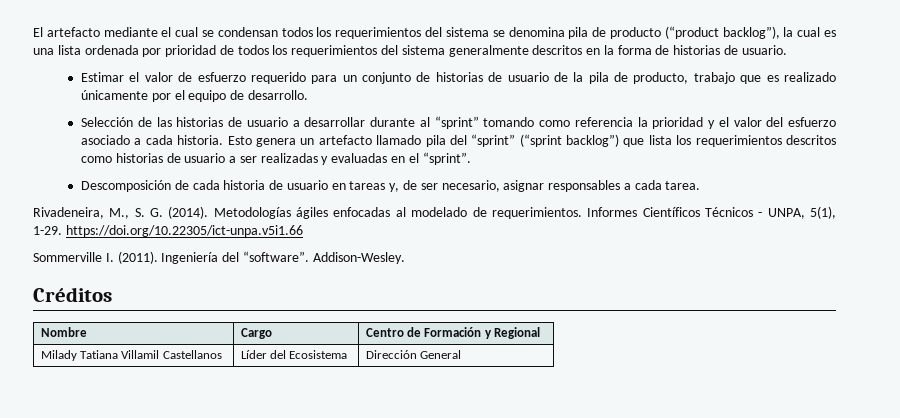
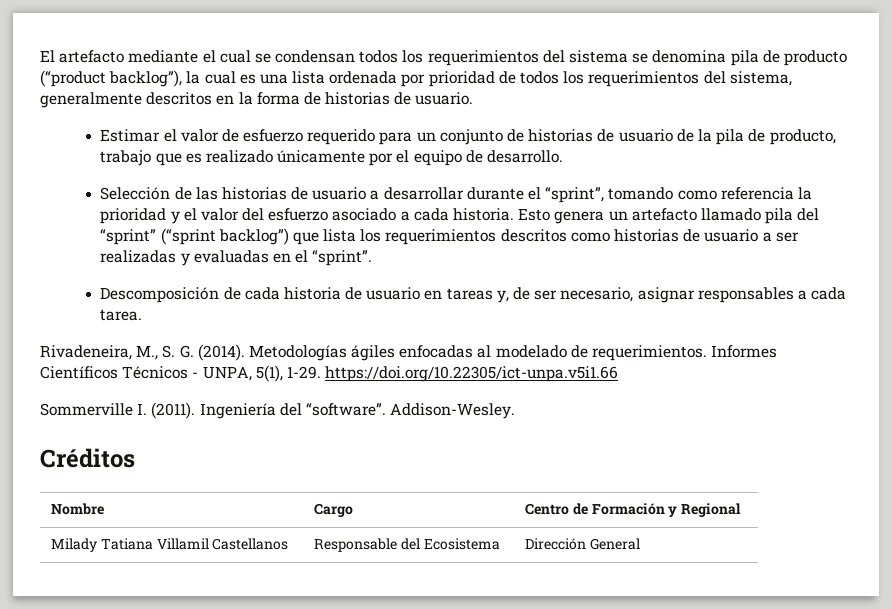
[401,45,445,55] sistema -> [729,71,792,86] sistema,
[419,116,479,129] al “sprint” -> [528,187,605,203] el “sprint”,
[240,350,267,359] Líder -> [314,538,398,552] Responsable

